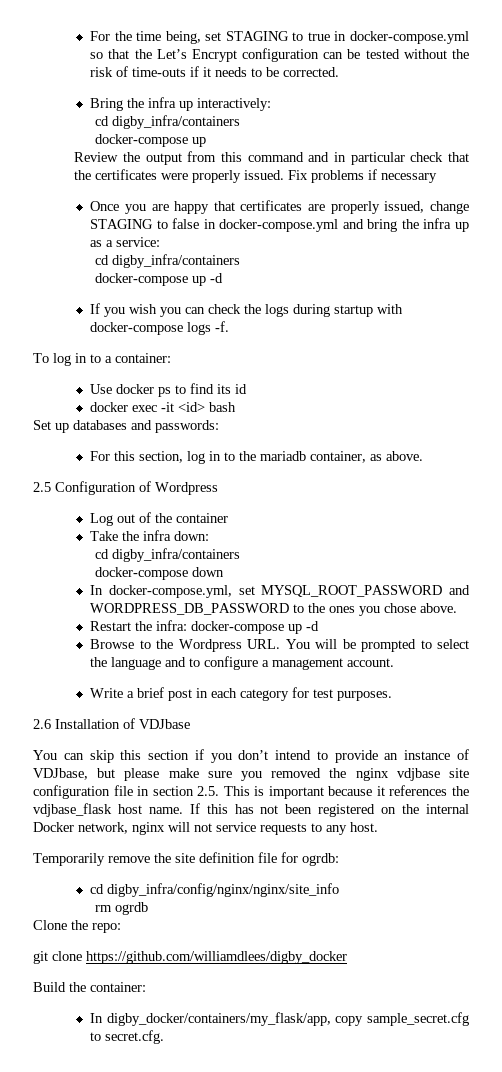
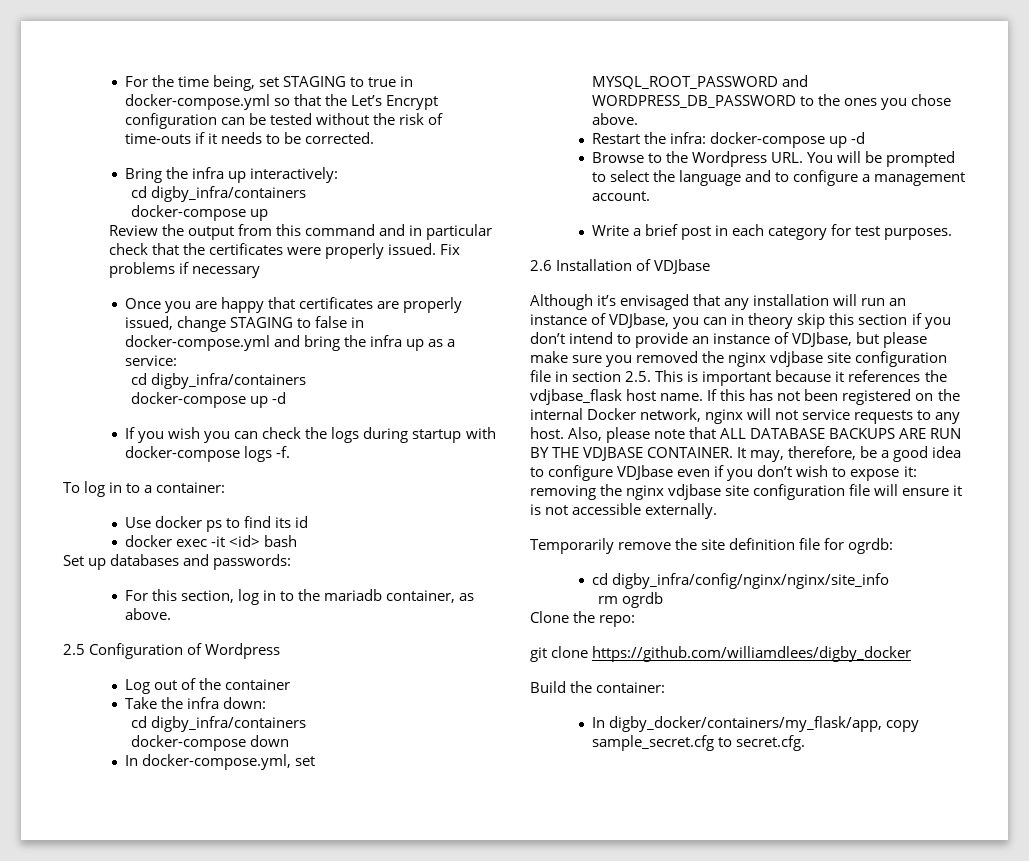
[33,750,84,760] You can -> [530,294,907,310] [530,313,794,329] Although it’s envisaged that any installation will run an instance of VDJbase, you can in theory
(378, 827) none -> [568,427,962,443] [530,446,962,462] [530,465,917,481] [530,484,963,500] [530,503,718,519] Also, please note that ALL DATABASE BACKUPS ARE RUN BY THE VDJBASE CONTAINER. It may, therefore, be a good idea to configure VDJbase even if you don’t wish to expose it: removing the nginx vdjbase site configuration file will ensure it is not accessible externally.

